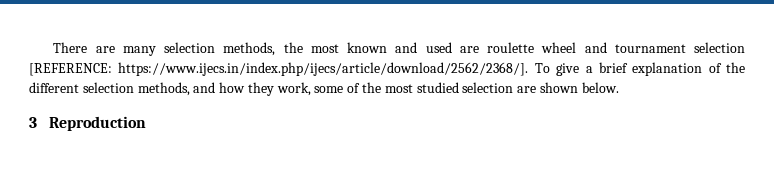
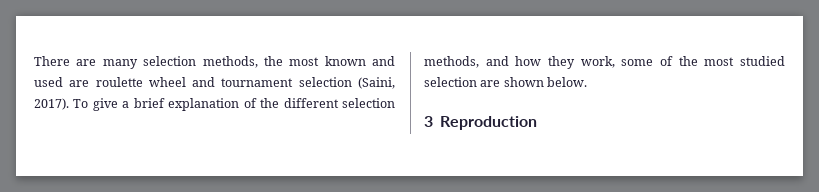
[29,62,529,76] [REFERENCE: https://www.ijecs.in/index.php/ijecs/article/download/2562/2368/]. -> [358,77,395,89] [34,98,69,110] (Saini, 2017).

